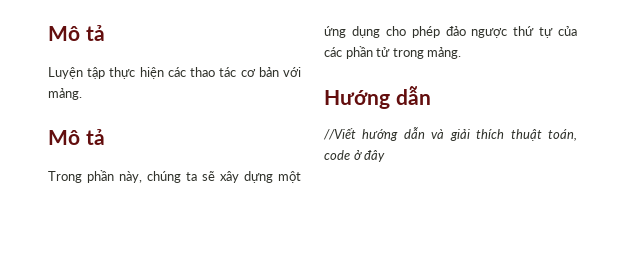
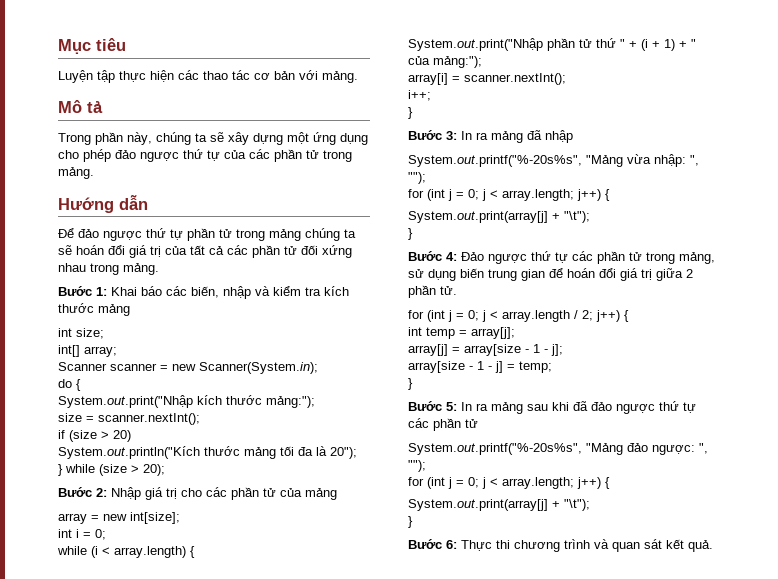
[48,25,105,41] Mô tả -> [58,38,126,54] Mục tiêu
[323,127,577,141] [324,150,386,162] //Viết hướng dẫn và giải thích thuật toán, code ở đây -> [58,228,356,241] [58,245,352,258] [58,263,159,275] [58,286,349,299] [58,303,130,316] [58,328,104,339] [58,345,117,357] [58,362,318,374] [58,379,81,391] [58,395,315,408] [58,413,200,425] [58,430,131,442] [58,446,357,459] [58,464,165,476] [58,487,337,500] [58,512,180,524] [58,529,106,540] [57,546,195,558] [408,38,696,51] [408,56,482,68] [408,73,566,85] [408,90,431,101] [408,107,413,119] [408,130,573,143] [408,154,699,167] [408,172,426,184] [408,189,610,201] [408,211,590,223] [408,228,413,240] [408,251,715,264] [408,268,693,281] [408,285,457,298] [408,310,629,322] [408,327,515,339] [408,344,563,356] [408,361,552,373] [408,378,413,390] [408,401,696,414] [408,418,478,431] [408,443,708,455] [408,460,426,472] [408,477,610,489] [408,499,590,511] [408,516,413,528] [408,539,713,552] Để đảo ngược thứ tự phần tử trong mảng chúng ta sẽ hoán đổi giá trị của tất cả các phần tử đối xứng nhau trong mảng. // Bước 1: Khai báo các biến, nhập và kiểm tra kích thước mảng // int size; // int[] array; // Scanner scanner = new Scanner(System.in); // do { // System.out.print("Nhập kích thước mảng:"); // size = scanner.nextInt(); // if (size > 20) // System.out.println("Kích thước mảng tối đa là 20"); // } while (size > 20); // Bước 2: Nhập giá trị cho các phần tử của mảng // array = new int[size]; // int i = 0; // while (i < array.length) { // System.out.print("Nhập phần tử thứ " + (i + 1) + " của mảng:"); // array[i] = scanner.nextInt(); // i++; // } // Bước 3: In ra mảng đã nhập // System.out.printf("%-20s%s", "Mảng vừa nhập: ", ""); // for (int j = 0; j < array.length; j++) { // System.out.print(array[j] + "\t"); // } // Bước 4: Đảo ngược thứ tự các phần tử trong mảng, sử dụng biến trung gian để hoán đổi giá trị giữa 2 phần tử. // for (int j = 0; j < array.length / 2; j++) { // int temp = array[j]; // array[j] = array[size - 1 - j]; // array[size - 1 - j] = temp; // } // Bước 5: In ra mảng sau khi đã đảo ngược thứ tự các phần tử // System.out.printf("%-20s%s", "Mảng đảo ngược: ", ""); // for (int j = 0; j < array.length; j++) { // System.out.print(array[j] + "\t"); // } // Bước 6: Thực thi chương trình và quan sát kết quả.

